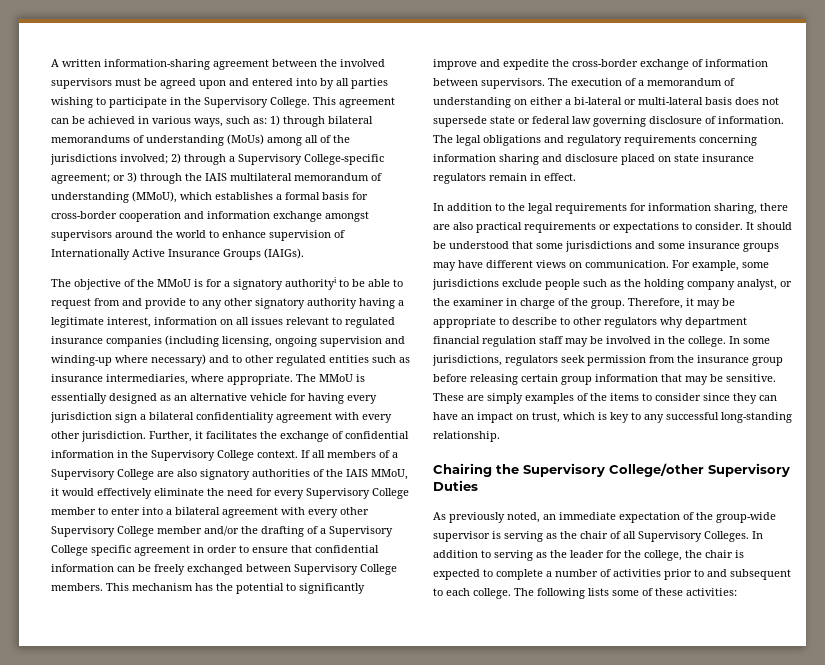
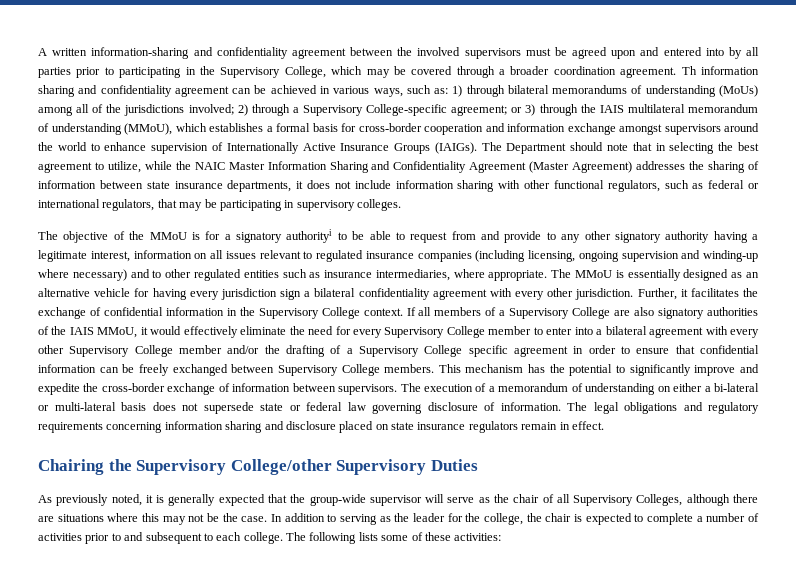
(210, 64) none -> [193,47,288,59] and confidentiality
[51,97,336,108] wishing to participate in the Supervisory College. This -> [76,66,760,78] [38,85,172,97] prior to participating in the Supervisory College, which may be covered through a broader coordination agreement. Th information sharing and confidentiality
(304, 253) none -> [481,142,759,154] [38,161,760,173] [38,180,760,192] [38,199,401,211] The Department should note that in selecting the best agreement to utilize, while the NAIC Master Information Sharing and Confidentiality Agreement (Master Agreement) addresses the sharing of information between state insurance departments, it does not include information sharing with other functional regulators, such as federal or international regulators, that may be participating in supervisory colleges.
[433,203,788,214] [433,222,792,233] [433,241,779,252] [433,260,769,271] [432,279,792,290] [433,298,735,309] [433,317,747,328] [433,336,770,347] [432,355,783,366] [433,374,776,385] [433,393,777,404] [433,412,792,423] [433,431,500,442] // In addition to the legal requirements for information sharing, there are also practical requirements or expectations to consider. It should be understood that some jurisdictions and some insurance groups may have different views on communication. For example, some jurisdictions exclude people such as the holding company analyst, or the examiner in charge of the group. Therefore, it may be appropriate to describe to other regulators why department financial regulation staff may be involved in the college. In some jurisdictions, regulators seek permission from the insurance group before releasing certain group information that may be sensitive. These are simply examples of the items to consider since they can have an impact on trust, which is key to any successful long-standing relationship. -> (604, 425) none
[543,512,694,523] an immediate expectation of -> [145,494,287,506] it is generally expected that
[492,531,543,542] is serving -> [425,494,475,503] will serve
[704,531,749,542] Colleges. -> [636,494,759,506] [38,513,268,525] Colleges, although there are situations where this may not be the case.

